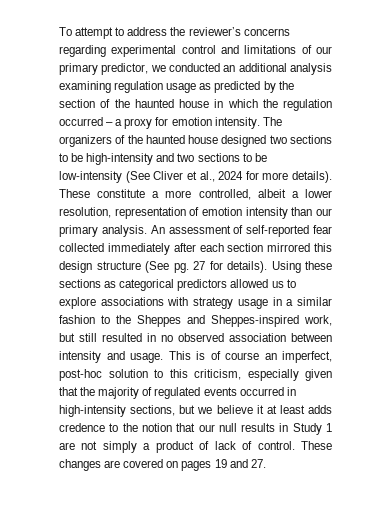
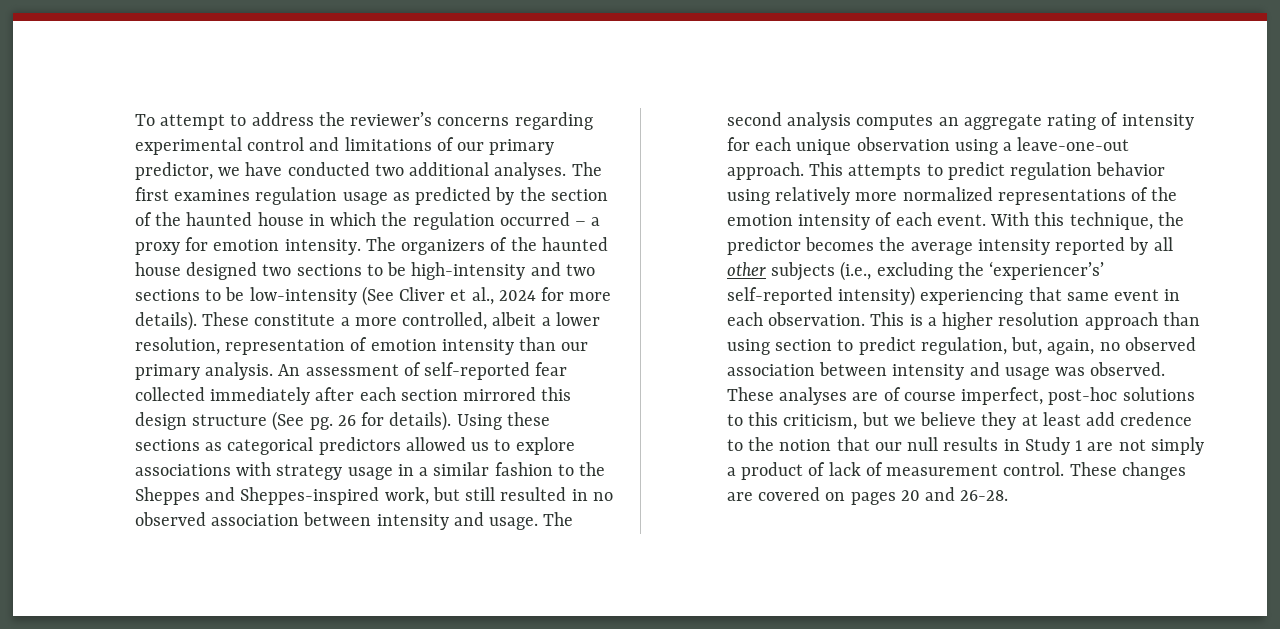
[169,63,332,75] [59,81,112,93] conducted an additional analysis examining -> [245,162,602,180] [134,187,251,201] have conducted two additional analyses. The first examines
[193,261,206,270] 27 -> [337,415,356,426] 26
[168,351,206,360] This is -> [543,512,574,526] [726,112,1194,130] [726,137,1130,155] [726,162,1166,180] [726,187,1178,205] [726,212,1184,230] [726,237,1173,255] [726,261,1105,281] [726,286,1181,306] [726,312,1200,330] [726,337,1196,355] [726,362,1166,380] [726,387,879,405] The second analysis computes an aggregate rating of intensity for each unique observation using a leave-one-out approach. This attempts to predict regulation behavior using relatively more normalized representations of the emotion intensity of each event. With this technique, the predictor becomes the average intensity reported by all other subjects (i.e., excluding the ‘experiencer’s’ self-reported intensity) experiencing that same event in each observation. This is a higher resolution approach than using section to predict regulation, but, again, no observed association between intensity and usage was observed. These analyses are
[264,353,277,360] an -> (956, 396) none
[108,369,148,378] solution -> [1122,387,1195,401] solutions
[247,369,332,381] [59,387,296,399] [59,405,176,417] especially given that the majority of regulated events occurred in high-intensity sections, -> (858, 422) none
[256,405,264,414] it -> [981,412,1017,430] they
[307,405,332,414] adds -> [1086,412,1116,426] add
(253, 445) none -> [886,464,999,476] measurement
[214,459,266,468] 19 and 27. -> [900,487,1009,501] 20 and 26-28.

